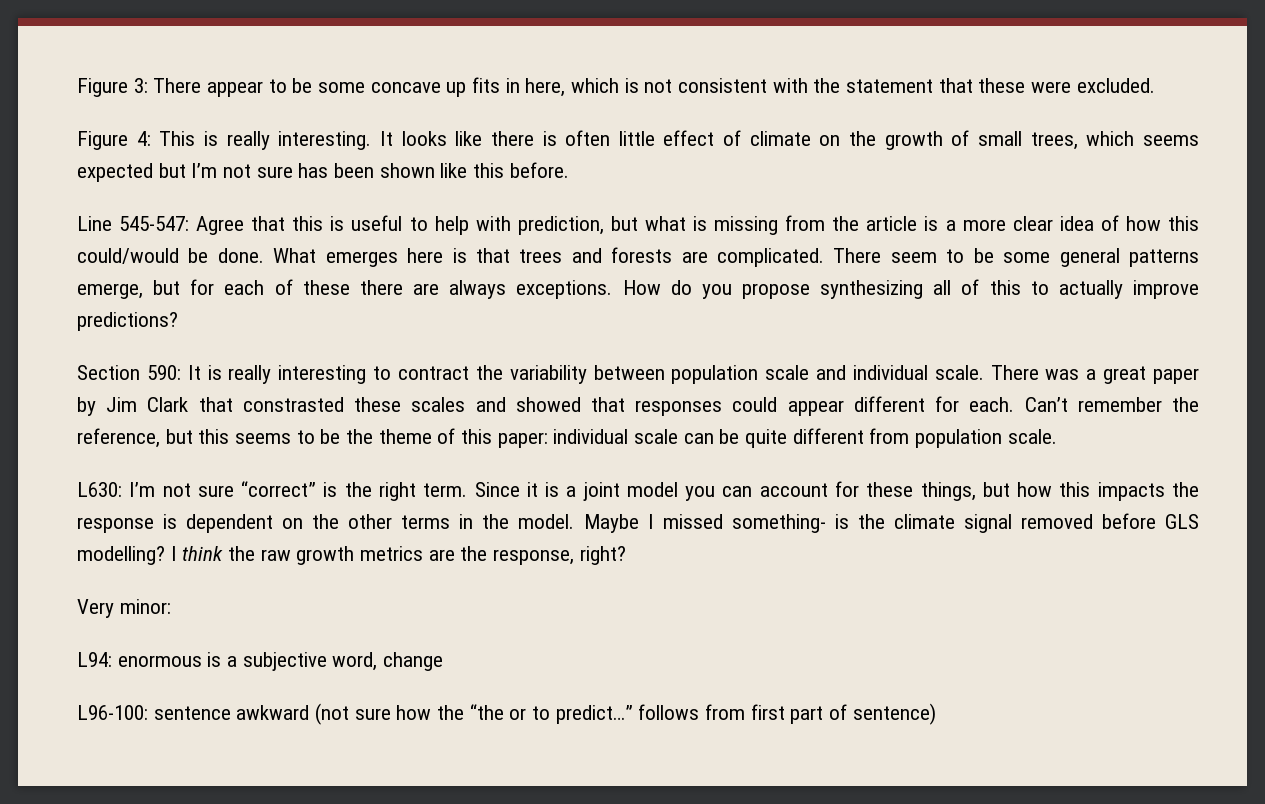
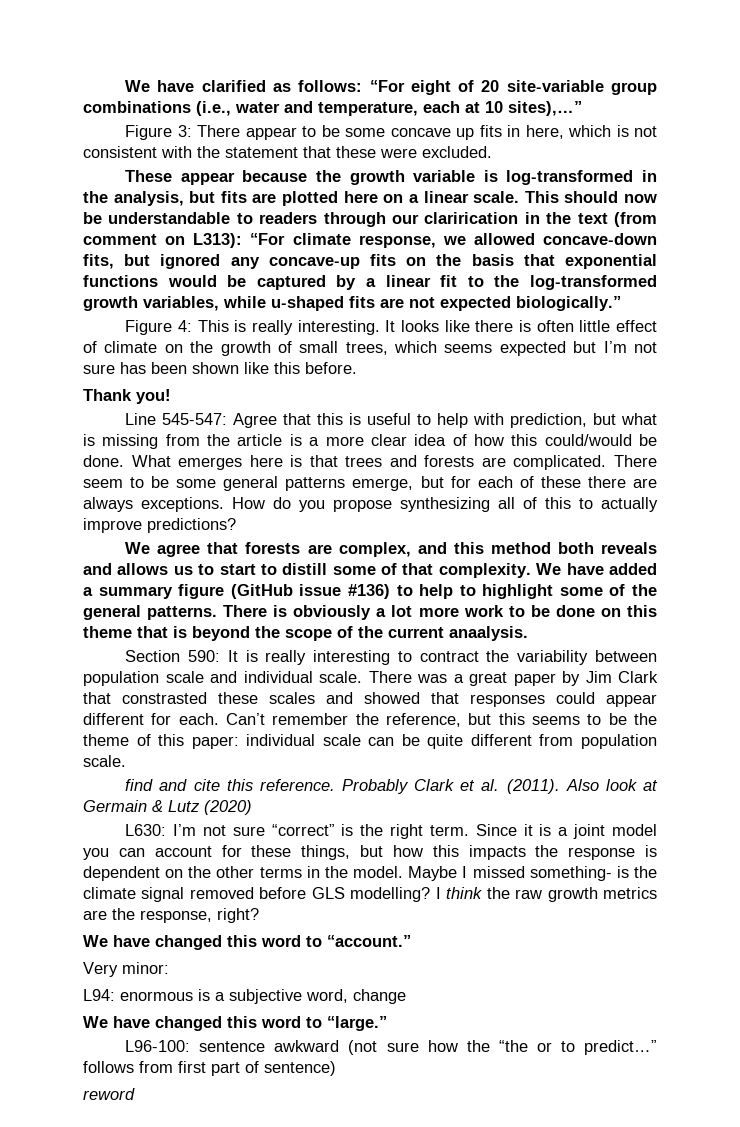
(77, 87) none -> [125,80,658,95] [83,101,582,116] We have clarified as follows: “For eight of 20 site-variable group combinations (i.e., water and temperature, each at 10 sites),…” //
(1155, 85) none -> [125,170,658,185] [83,191,658,206] [83,212,657,227] [83,233,657,248] [83,254,657,269] [83,275,658,290] [83,296,621,311] // These appear because the growth variable is log-transformed in the analysis, but fits are plotted here on a linear scale. This should now be understandable to readers through our clarirication in the text (from comment on L313): “For climate response, we allowed concave-down fits, but ignored any concave-up fits on the basis that exponential functions would be captured by a linear fit to the log-transformed growth variables, while u-shaped fits are not expected biologically.”
(569, 170) none -> [83,389,171,404] // Thank you!
(178, 321) none -> [125,542,658,557] [83,563,657,578] [83,584,657,599] [83,605,658,620] [83,626,528,641] // We agree that forests are complex, and this method both reveals and allows us to start to distill some of that complexity. We have added a summary figure (GitHub issue #136) to help to highlight some of the general patterns. There is obviously a lot more work to be done on this theme that is beyond the scope of the current anaalysis.
(1057, 436) none -> [125,779,659,794] [83,800,252,815] // find and cite this reference. Probably Clark et al. (2011). Also look at Germain & Lutz (2020)
(626, 555) none -> [83,935,411,950] // We have changed this word to “account.”
(444, 661) none -> [83,1016,387,1031] // We have changed this word to “large.”
(936, 714) none -> [83,1088,135,1100] // reword

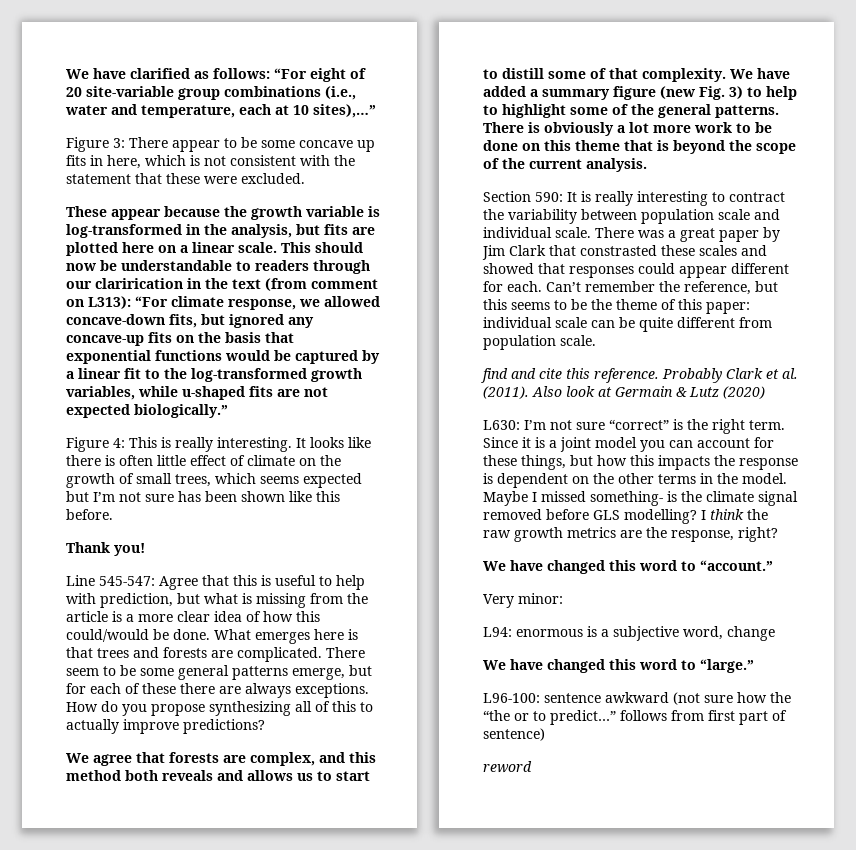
[230,584,390,599] (GitHub issue #136) -> [660,86,743,100] (new Fig. 3)
[449,626,528,641] anaalysis. -> [586,158,647,172] analysis.

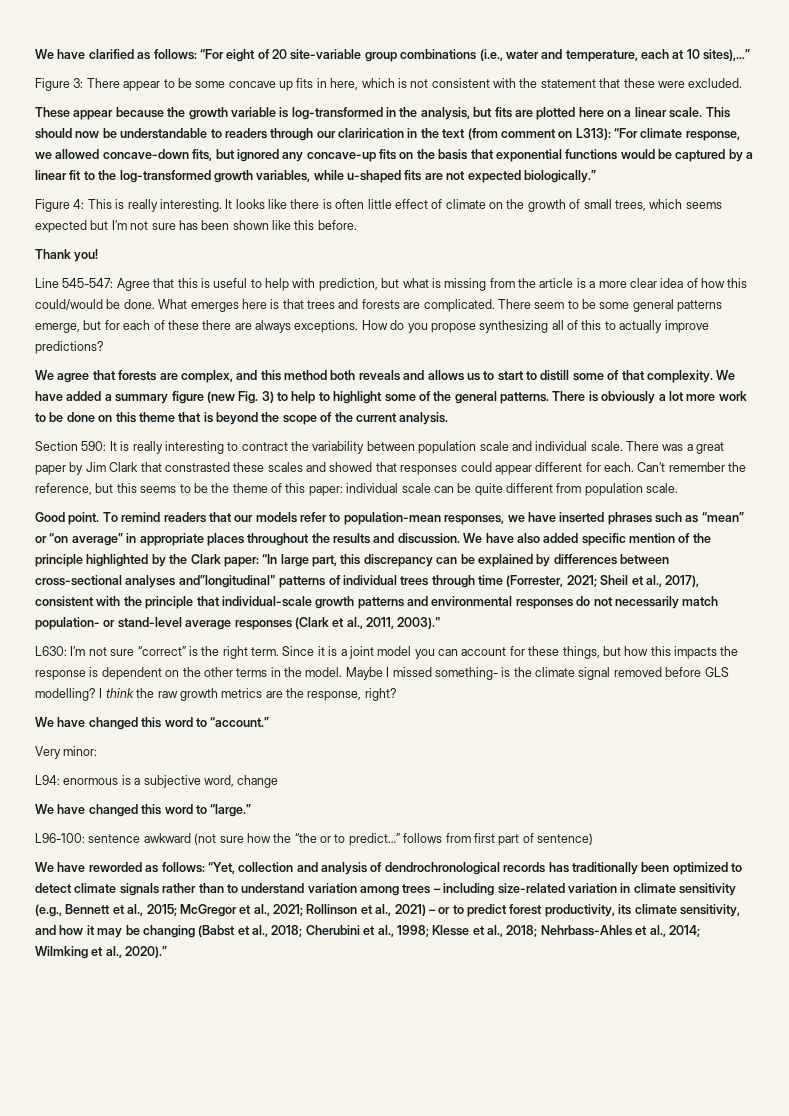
[481,368,798,383] [483,386,765,399] find and cite this reference. Probably Clark et al. (2011). Also look at Germain & Lutz (2020) -> [35,512,744,525] [35,533,711,546] [35,554,669,567] [35,575,700,588] [35,596,719,609] [35,617,442,630] Good point. To remind readers that our models refer to population-mean responses, we have inserted phrases such as “mean” or “on average” in appropriate places throughout the results and discussion. We have also added specific mention of the principle highlighted by the Clark paper: “In large part, this discrepancy can be explained by differences between cross-sectional analyses and”longitudinal" patterns of individual trees through time (Forrester, 2021; Sheil et al., 2017), consistent with the principle that individual-scale growth patterns and environmental responses do not necessarily match population- or stand-level average responses (Clark et al., 2011, 2003)."
[483,761,532,773] reword -> [35,862,742,875] [35,883,736,896] [35,904,740,917] [35,925,700,938] [35,946,168,959] We have reworded as follows: “Yet, collection and analysis of dendrochronological records has traditionally been optimized to detect climate signals rather than to understand variation among trees – including size-related variation in climate sensitivity (e.g., Bennett et al., 2015; McGregor et al., 2021; Rollinson et al., 2021) – or to predict forest productivity, its climate sensitivity, and how it may be changing (Babst et al., 2018; Cherubini et al., 1998; Klesse et al., 2018; Nehrbass-Ahles et al., 2014; Wilmking et al., 2020).”

